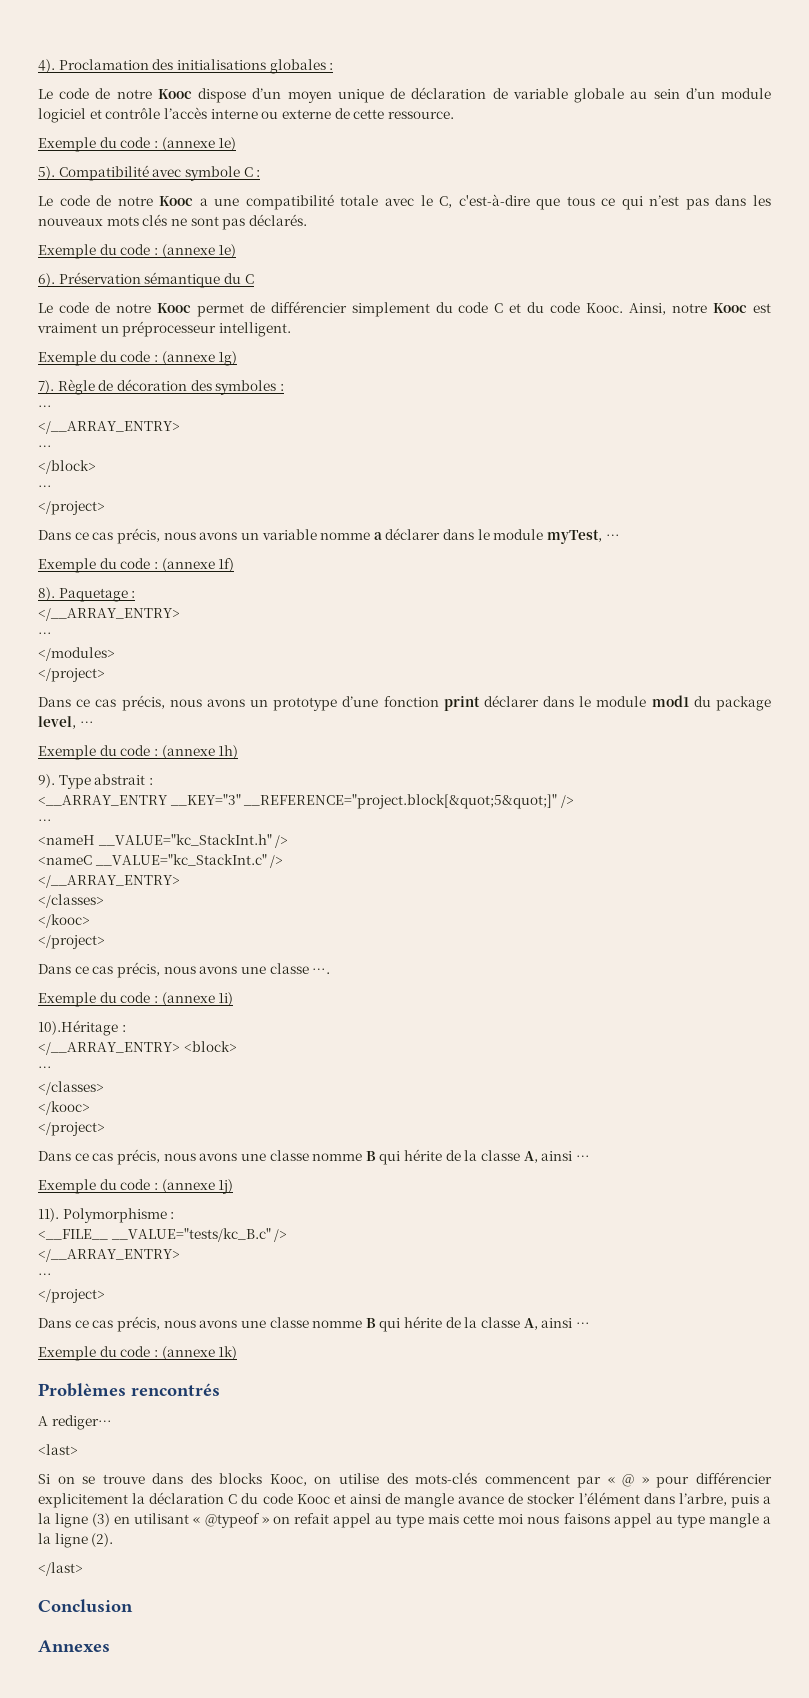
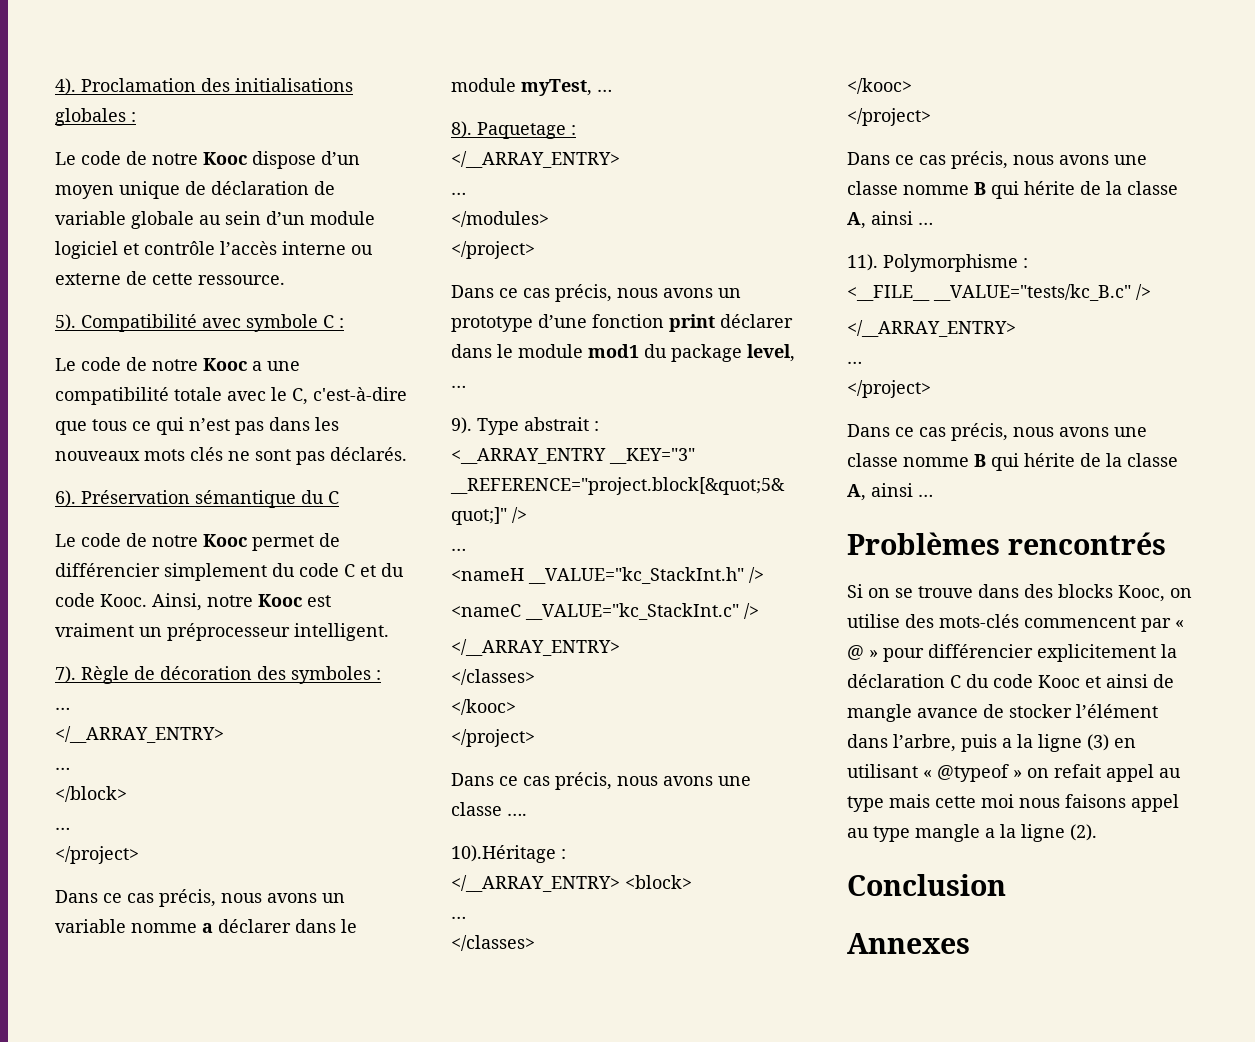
[38,137,237,152] // Exemple du code : (annexe 1e) -> (285, 280) none
[38,244,237,259] // Exemple du code : (annexe 1e) -> (407, 454) none
[38,351,238,366] // Exemple du code : (annexe 1g) -> (389, 632) none
[38,558,235,573] // Exemple du code : (annexe 1f) -> (612, 90) none
[38,745,239,760] // Exemple du code : (annexe 1h) -> (466, 386) none
[38,992,234,1007] // Exemple du code : (annexe 1i) -> (527, 814) none
[38,1179,234,1194] // Exemple du code : (annexe 1j) -> (933, 223) none
[38,1346,238,1361] // Exemple du code : (annexe 1k) -> (933, 495) none
[38,1415,112,1430] [38,1444,78,1455] // A rediger… // <last> -> (1166, 543) none
[38,1562,83,1576] // </last> -> (1097, 832) none

